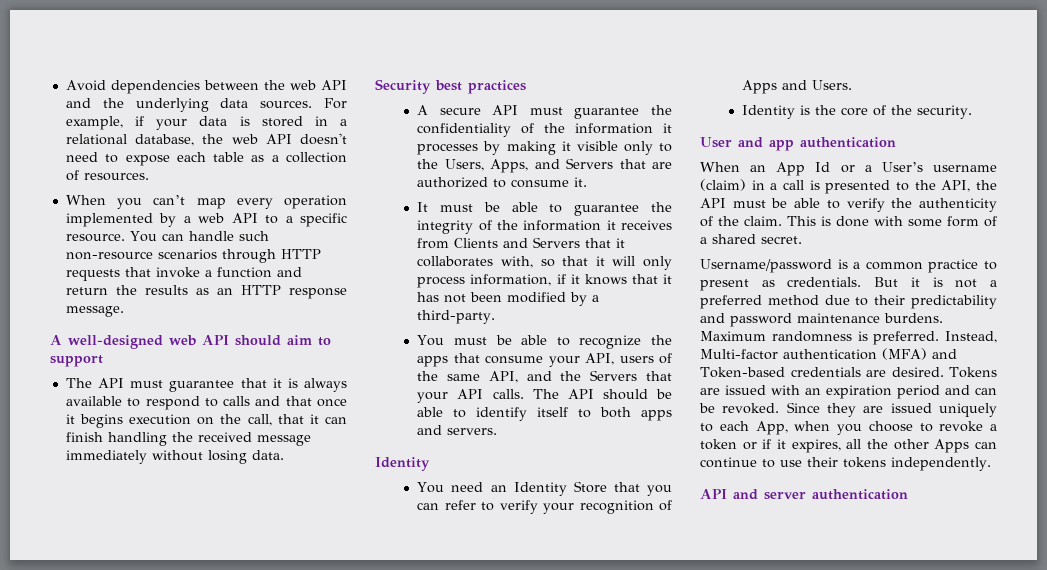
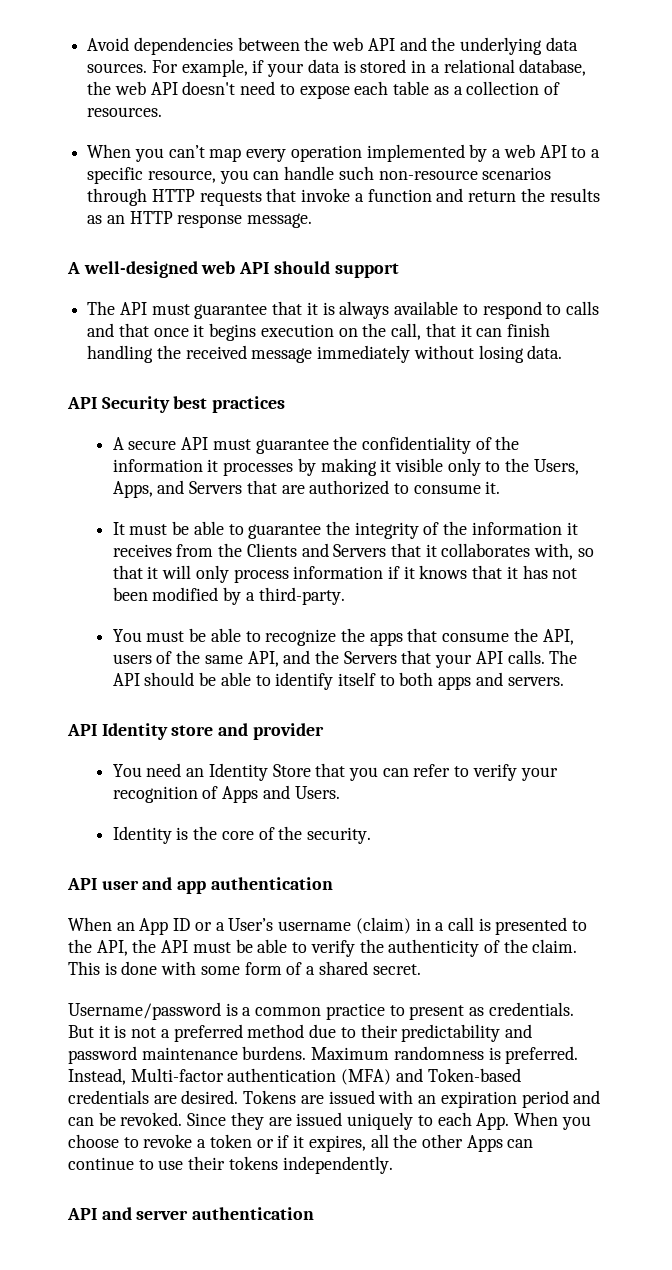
[65,231,157,242] resource. You -> [147,170,249,184] resource, you
[287,335,331,346] aim to -> (330, 267) none
(284, 455) none -> [67,397,97,409] API
(450, 243) none -> [218,543,243,557] the
[470,274,552,286] information, -> [293,566,384,579] information
[548,356,580,367] your -> [513,628,538,642] the
[375,457,430,471] Identity -> [67,723,324,740] API Identity store and provider
[700,137,732,148] User -> [67,878,139,890] API user
[815,162,831,172] Id -> [173,918,191,931] ID
[755,421,831,435] App, when -> [476,1112,558,1130] App. When

